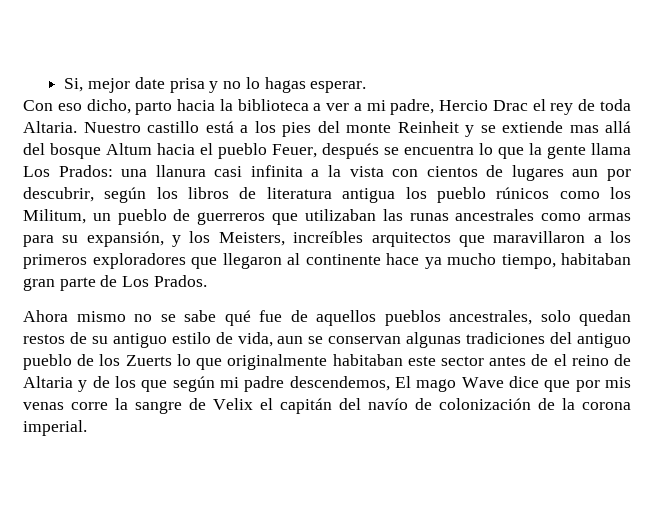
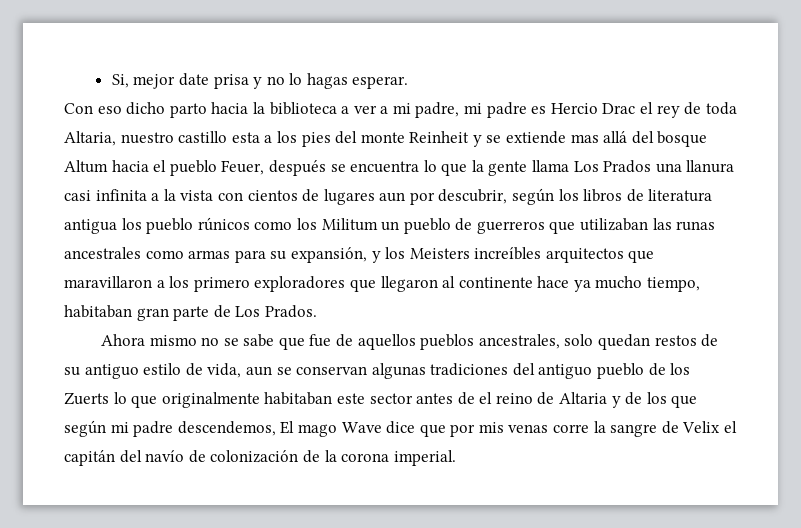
[86,99,131,114] dicho, -> [126,102,166,115] dicho
(435, 107) none -> [464,102,547,118] mi padre es
[23,121,234,133] Altaria. Nuestro castillo está -> [64,131,260,146] Altaria, nuestro castillo esta
[58,165,113,177] Prados: -> [603,160,652,173] Prados
[23,209,86,224] Militum, -> [321,218,378,231] Militum
[218,232,285,246] Meisters, -> [409,248,470,259] Meisters
[23,254,87,269] primeros -> [193,277,250,292] primero
[224,310,251,326] qué -> [278,337,305,350] que

